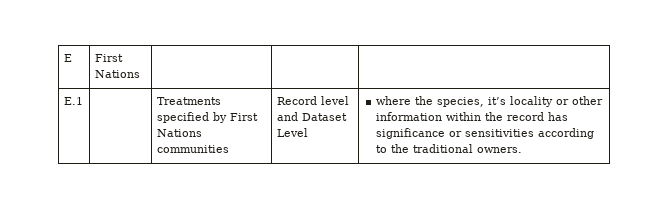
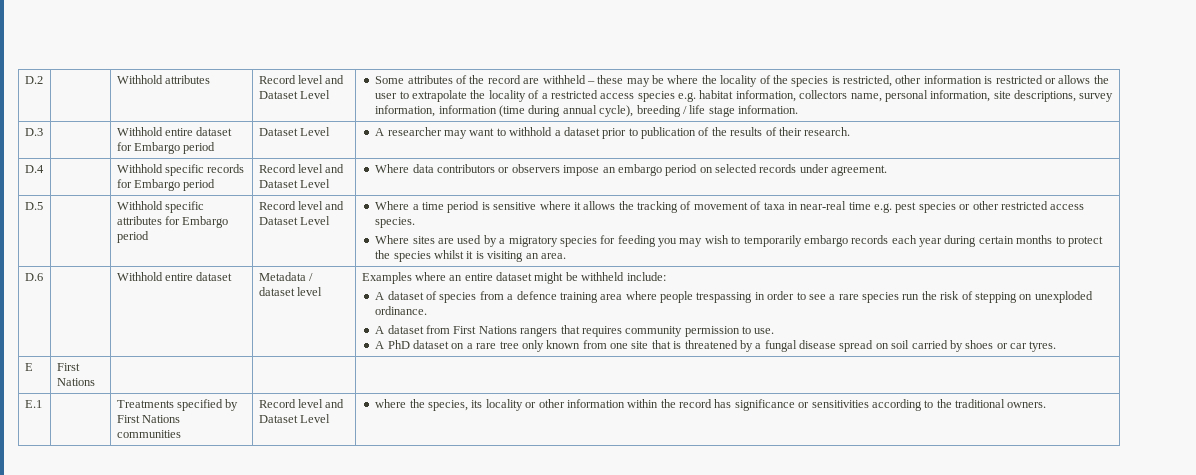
(63, 58) none -> [24,76,43,84] [116,75,210,84] [258,75,345,84] [258,90,330,99] [375,75,1109,87] [375,90,1114,102] [375,105,799,117] [24,128,43,136] [116,127,233,136] [116,142,216,154] [258,127,330,136] [375,127,851,139] [24,165,44,173] [116,164,245,176] [116,179,216,191] [258,164,345,173] [258,179,330,188] [375,164,888,176] [24,202,43,210] [116,201,204,213] [116,216,229,228] [116,231,149,243] [258,201,345,210] [258,216,330,225] [375,201,1085,213] [375,217,416,228] [375,235,1103,247] [375,250,566,262] [24,273,43,281] [116,272,233,281] [258,272,313,281] [258,287,322,296] [361,272,666,284] [375,291,1093,303] [375,306,428,315] [375,325,775,337] [375,340,1057,352] D.2 | | Withhold attributes | Record level and Dataset Level | Some attributes of the record are withheld – these may be where the locality of the species is restricted, other information is restricted or allows the user to extrapolate the locality of a restricted access species e.g. habitat information, collectors name, personal information, site descriptions, survey information, information (time during annual cycle), breeding / life stage information. // D.3 | | Withhold entire dataset for Embargo period | Dataset Level | A researcher may want to withhold a dataset prior to publication of the results of their research. // D.4 | | Withhold specific records for Embargo period | Record level and Dataset Level | Where data contributors or observers impose an embargo period on selected records under agreement. // D.5 | | Withhold specific attributes for Embargo period | Record level and Dataset Level | Where a time period is sensitive where it allows the tracking of movement of taxa in near-real time e.g. pest species or other restricted access species. // Where sites are used by a migratory species for feeding you may wish to temporarily embargo records each year during certain months to protect the species whilst it is visiting an area. // D.6 | | Withhold entire dataset | Metadata / dataset level | Examples where an entire dataset might be withheld include: // A dataset of species from a defence training area where people trespassing in order to see a rare species run the risk of stepping on unexploded ordinance. // A dataset from First Nations rangers that requires community permission to use. // A PhD dataset on a rare tree only known from one site that is threatened by a fungal disease spread on soil carried by shoes or car tyres. //
[487,97,506,105] it’s -> [471,400,483,408] its

